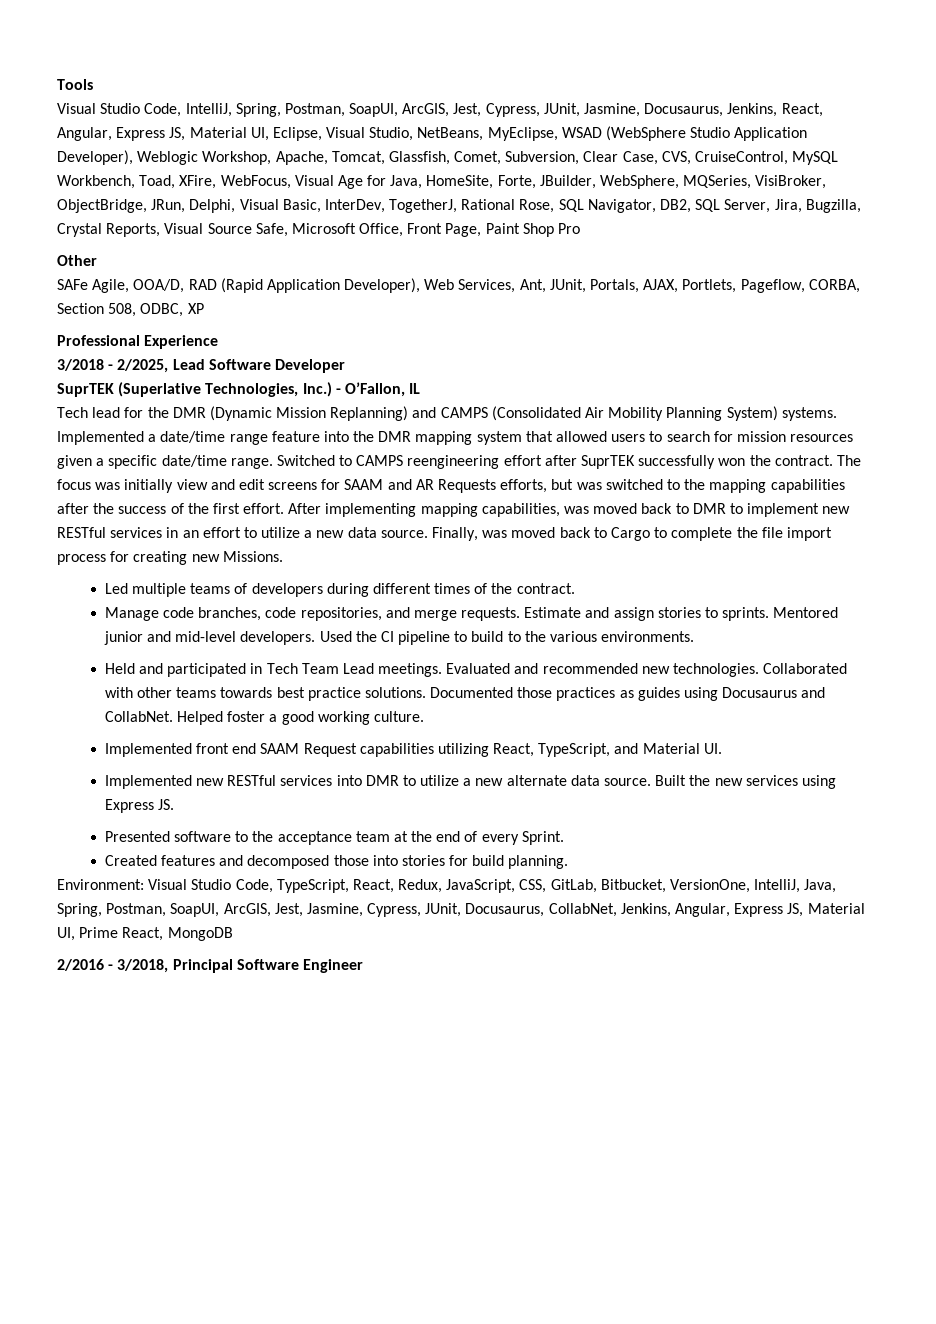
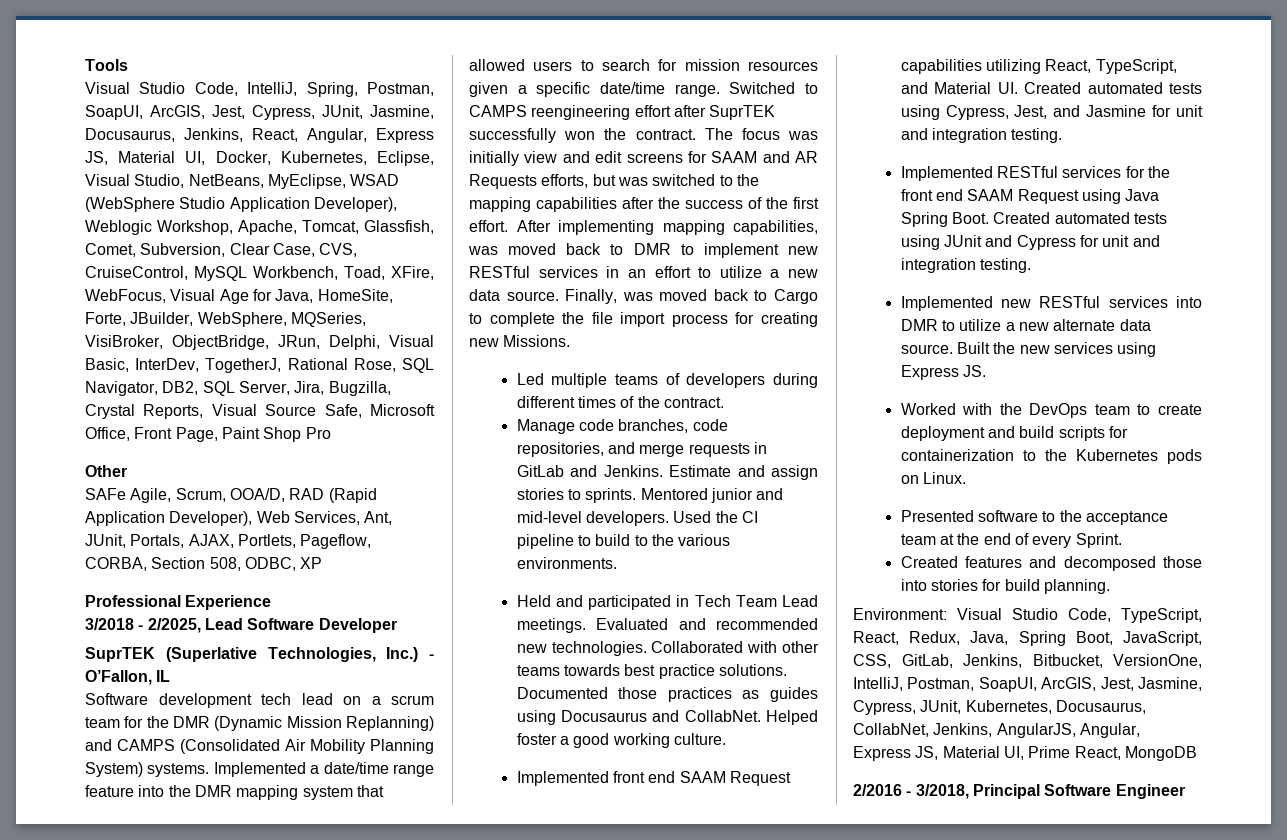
(269, 134) none -> [215,151,367,165] Docker, Kubernetes,
(130, 286) none -> [175,488,226,502] Scrum,
[57,407,121,418] Tech lead -> [85,693,434,708] [85,717,120,728] Software development tech lead on a scrum team
[461,607,521,621] requests. -> [688,442,767,457] [516,465,663,477] requests in GitLab and Jenkins.
(722, 748) none -> [1024,82,1202,94] [900,105,1203,120] [900,128,1063,143] [900,166,1170,181] [900,189,1160,204] [900,212,1167,227] [900,235,1160,250] [900,258,1032,273] Created automated tests using Cypress, Jest, and Jasmine for unit and integration testing. // Implemented RESTful services for the front end SAAM Request using Java Spring Boot. Created automated tests using JUnit and Cypress for unit and integration testing.
(174, 804) none -> [900,403,1202,418] [900,426,1128,441] [900,449,1202,464] [900,472,967,484] // Worked with the DevOps team to create deployment and build scripts for containerization to the Kubernetes pods on Linux.
(443, 886) none -> [970,631,1113,646] Java, Spring Boot,
(597, 886) none -> [963,654,1022,668] Jenkins,
[804,879,837,893] [57,903,102,917] Java, Spring, -> (903, 684) none
(462, 910) none -> [965,700,1052,714] Kubernetes,
(671, 910) none -> [996,723,1076,738] AngularJS,

